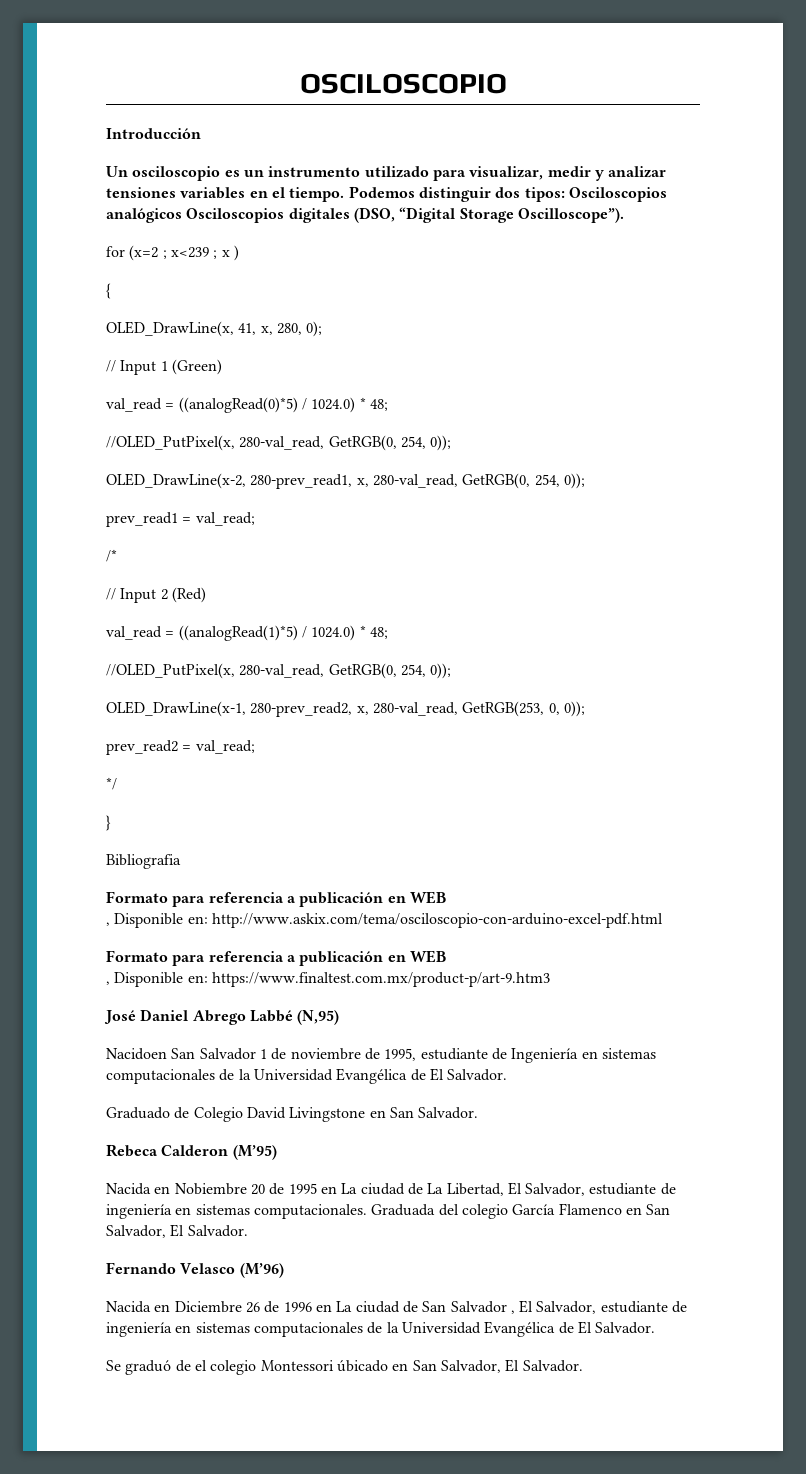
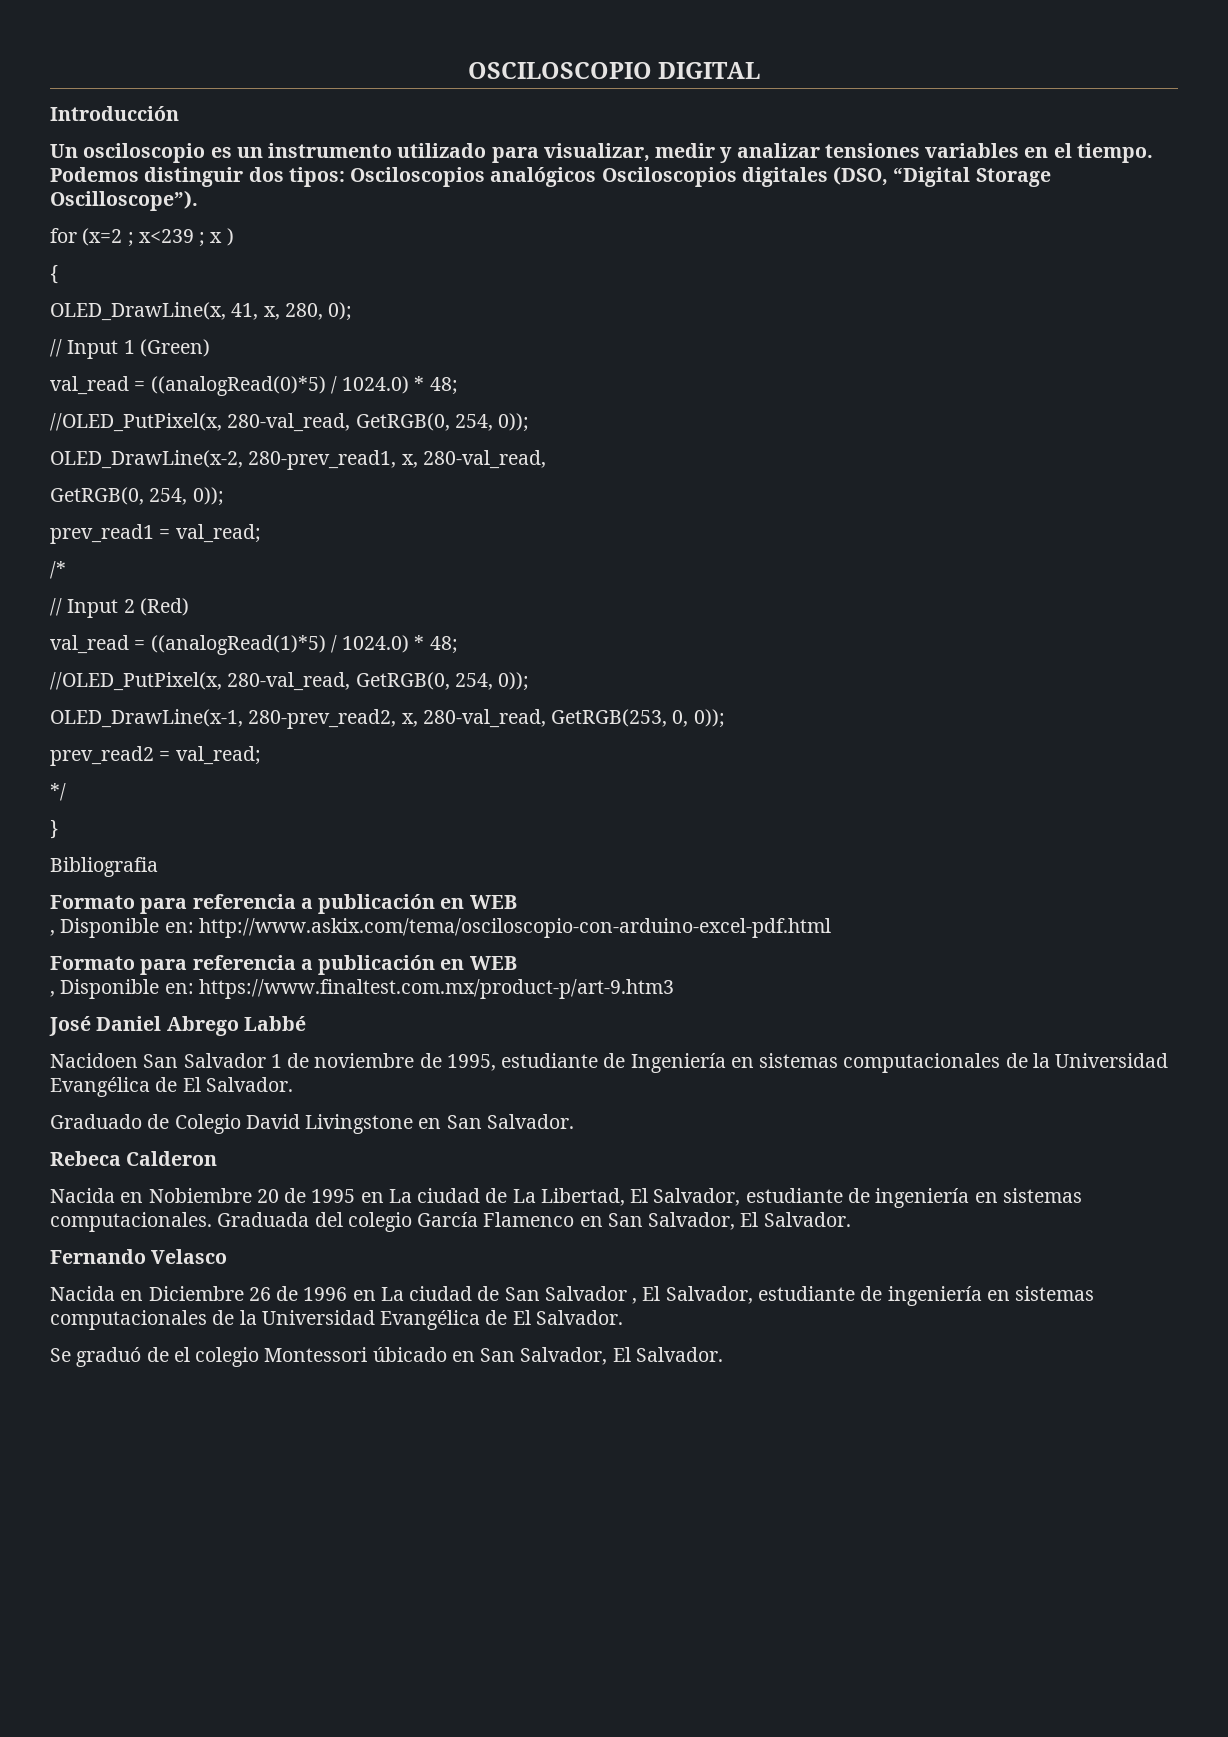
(507, 83) none -> [658,62,761,79] DIGITAL
(458, 481) none -> (546, 459) //
[297,1010,340,1025] (N,95) -> (306, 1023) none
[232,1145,277,1160] (M’95) -> (218, 1158) none
[239,1263,284,1278] (M’96) -> (228, 1256) none

